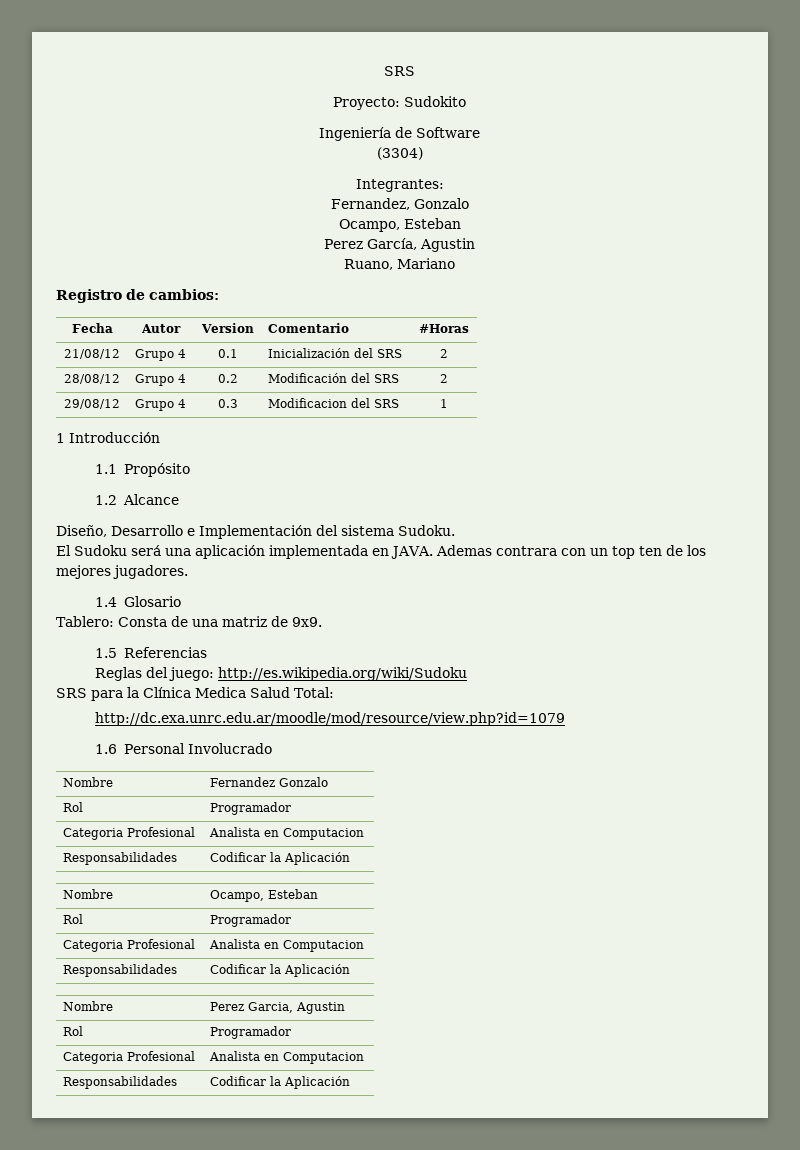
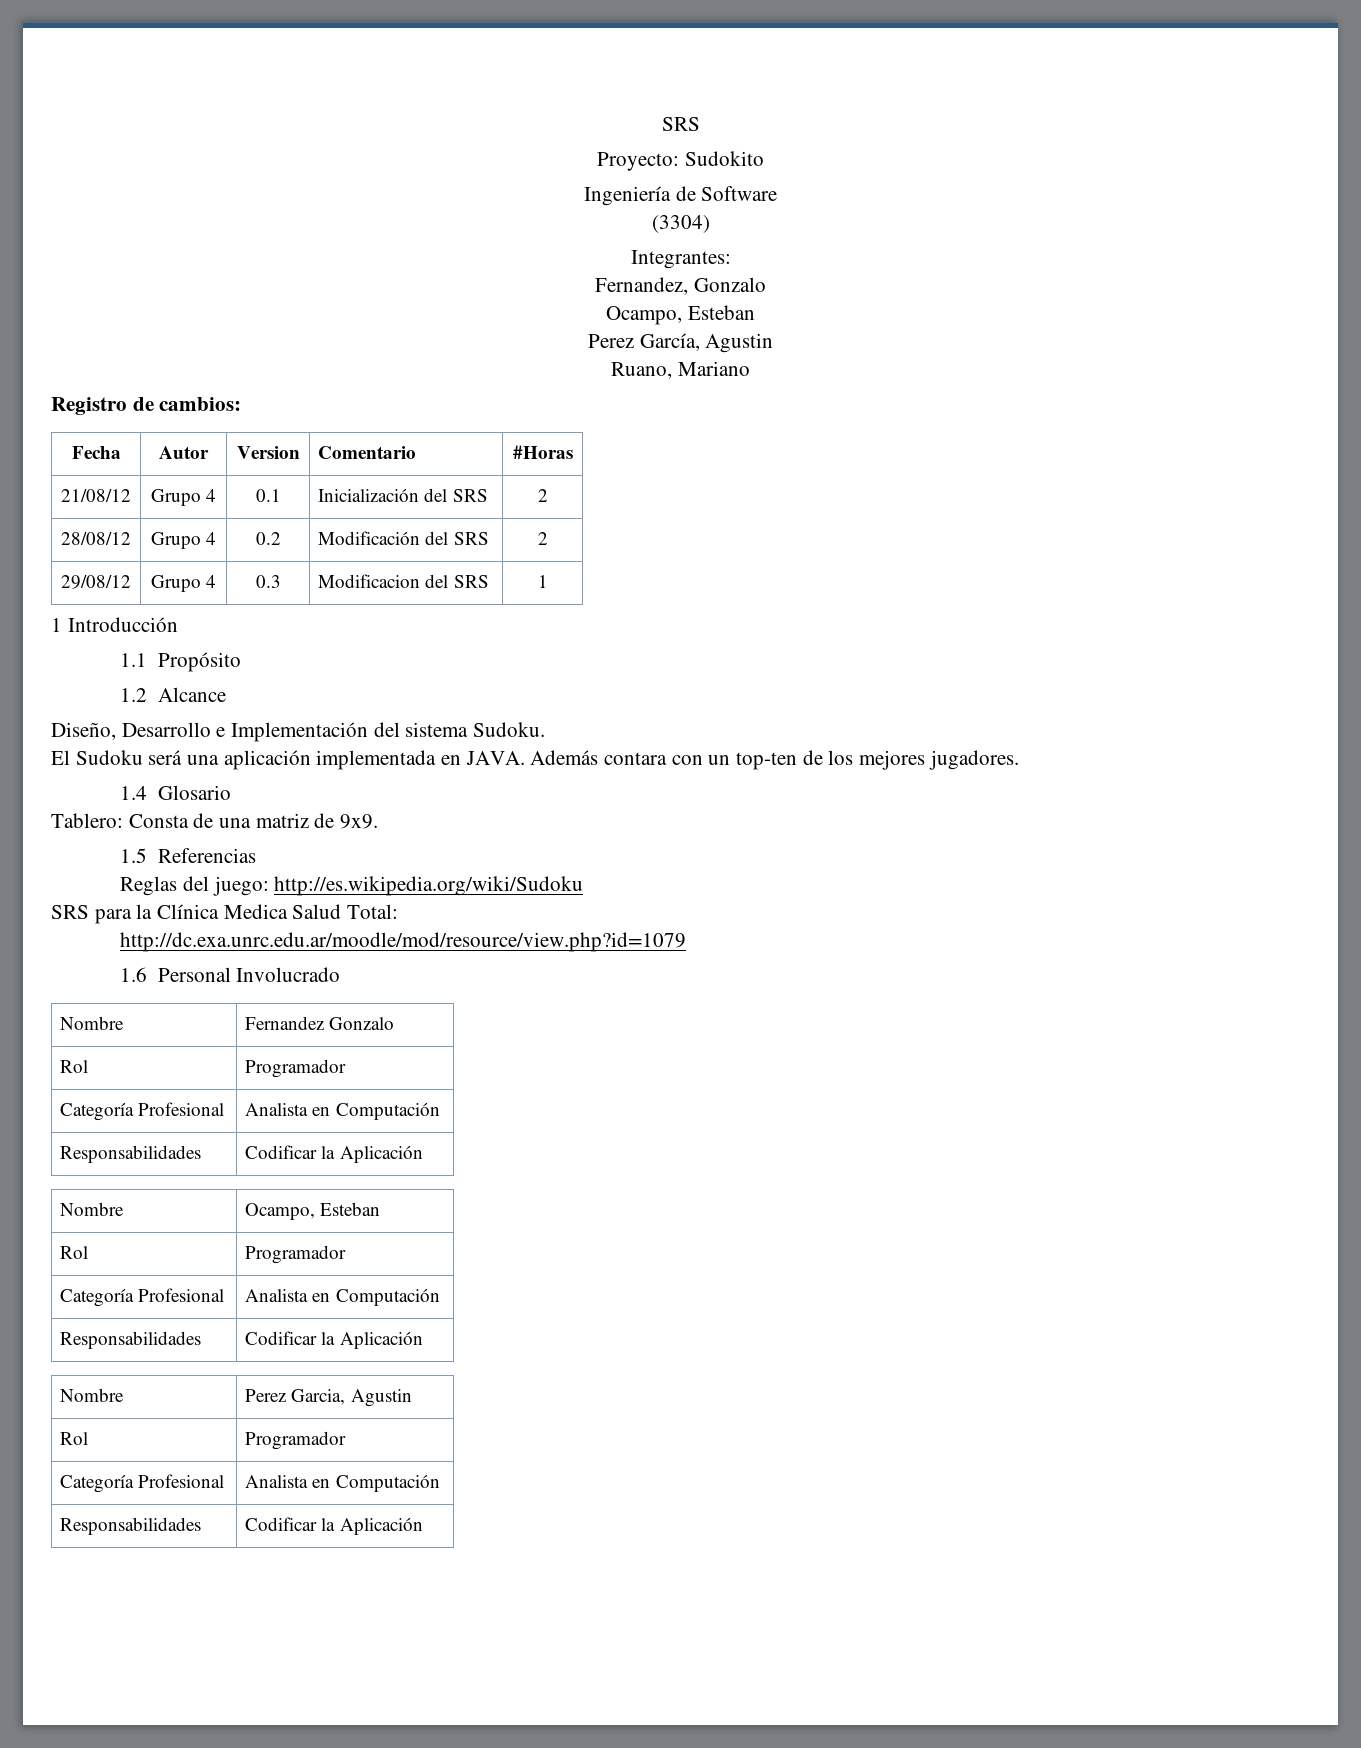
[435,545,662,559] Ademas contrara con un top ten -> [530,750,798,770] Además contara con un top-ten
[63,827,196,840] [209,827,365,840] Categoria Profesional | Analista en Computacion -> [60,1102,225,1121] [245,1103,440,1120] Categoría Profesional | Analista en Computación
[63,939,196,952] [209,939,365,952] Categoria Profesional | Analista en Computacion -> [60,1288,225,1307] [245,1289,440,1306] Categoría Profesional | Analista en Computación
[63,1051,196,1064] [209,1051,365,1064] Categoria Profesional | Analista en Computacion -> [60,1474,225,1493] [245,1475,440,1492] Categoría Profesional | Analista en Computación

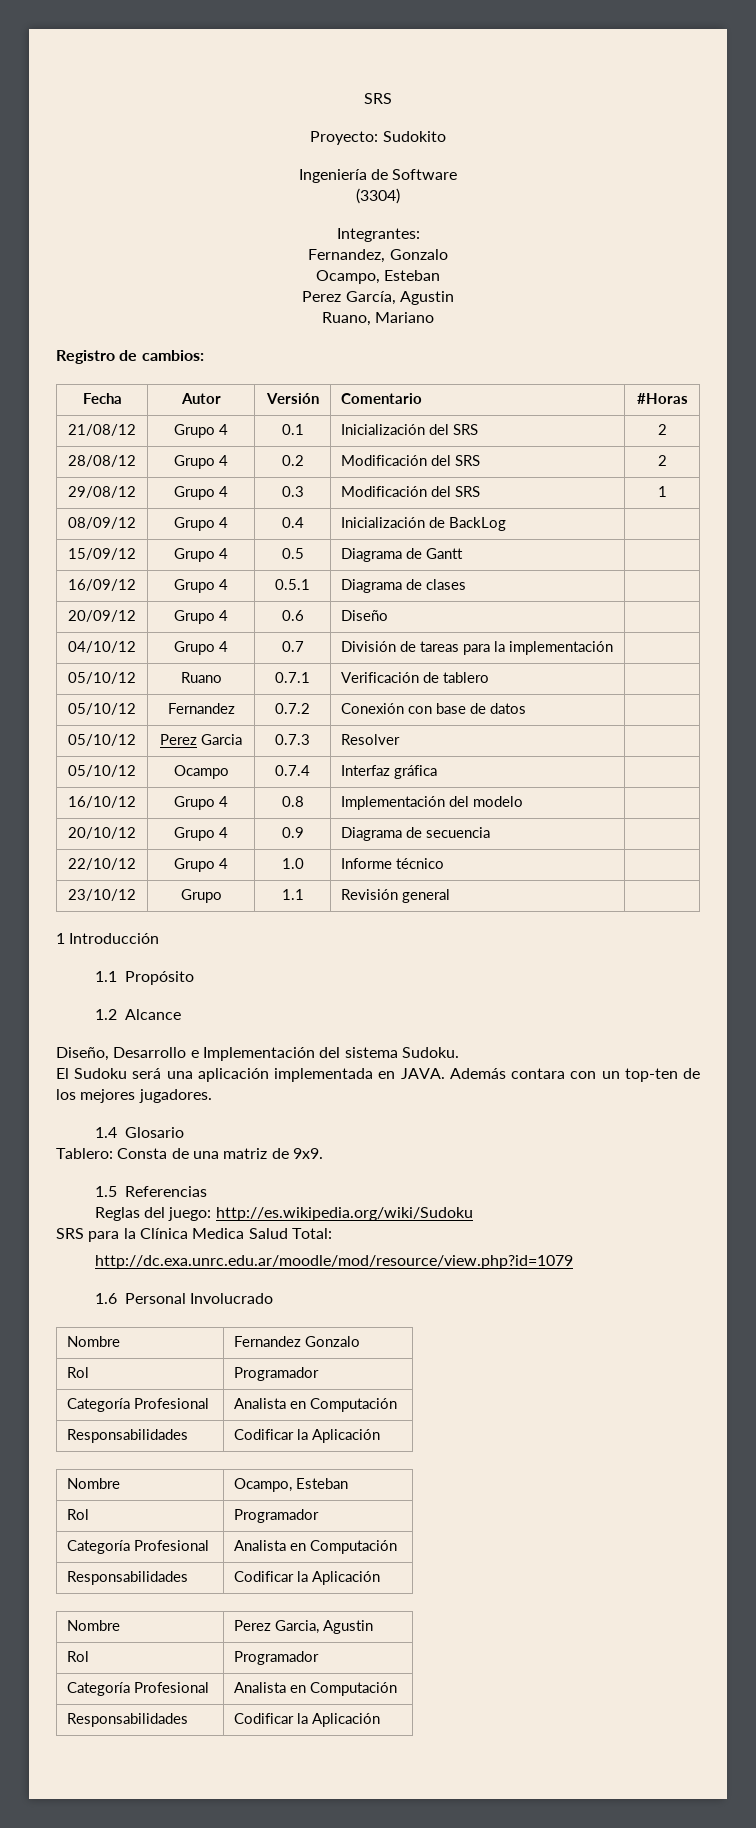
[236,446,300,459] Version -> [265,393,319,404] Versión
[318,574,421,588] Modificacion -> [341,486,428,497] Modificación
(548, 581) none -> [68,517,136,529] [174,517,228,531] [281,517,304,528] [341,517,507,531] [68,548,136,560] [174,548,228,562] [281,548,304,559] [341,548,464,562] [68,579,136,591] [174,579,228,593] [275,579,310,590] [341,579,467,593] [68,610,136,622] [174,610,228,624] [281,610,304,621] [341,610,389,621] [68,641,136,653] [174,641,228,655] [281,641,304,652] [341,641,614,655] [68,672,136,684] [180,672,222,683] [275,672,310,683] [341,672,490,683] [68,703,136,715] [167,703,235,714] [275,703,310,714] [341,703,527,714] [68,734,136,746] [160,734,242,745] [275,734,310,745] [341,734,401,745] [68,765,136,777] [173,765,229,779] [275,765,310,776] [341,765,438,779] [68,796,136,808] [174,796,228,810] [281,796,304,807] [341,796,524,810] [68,827,136,839] [174,827,228,841] [281,827,304,838] [341,827,491,841] [68,858,136,870] [174,858,228,872] [281,858,304,869] [341,858,445,869] [68,889,136,901] [180,889,222,903] [281,889,304,900] [341,889,451,903] // 08/09/12 | Grupo 4 | 0.4 | Inicialización de BackLog | // 15/09/12 | Grupo 4 | 0.5 | Diagrama de Gantt | // 16/09/12 | Grupo 4 | 0.5.1 | Diagrama de clases | // 20/09/12 | Grupo 4 | 0.6 | Diseño | // 04/10/12 | Grupo 4 | 0.7 | División de tareas para la implementación | // 05/10/12 | Ruano | 0.7.1 | Verificación de tablero | // 05/10/12 | Fernandez | 0.7.2 | Conexión con base de datos | // 05/10/12 | Perez Garcia | 0.7.3 | Resolver | // 05/10/12 | Ocampo | 0.7.4 | Interfaz gráfica | // 16/10/12 | Grupo 4 | 0.8 | Implementación del modelo | // 20/10/12 | Grupo 4 | 0.9 | Diagrama de secuencia | // 22/10/12 | Grupo 4 | 1.0 | Informe técnico | // 23/10/12 | Grupo | 1.1 | Revisión general |

